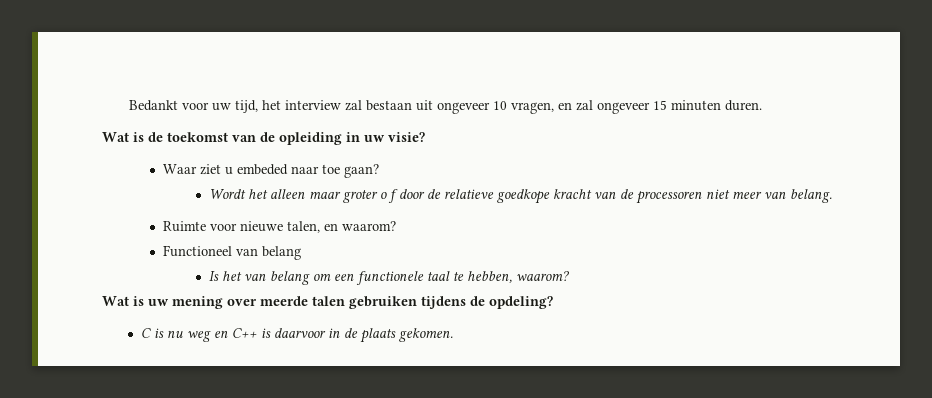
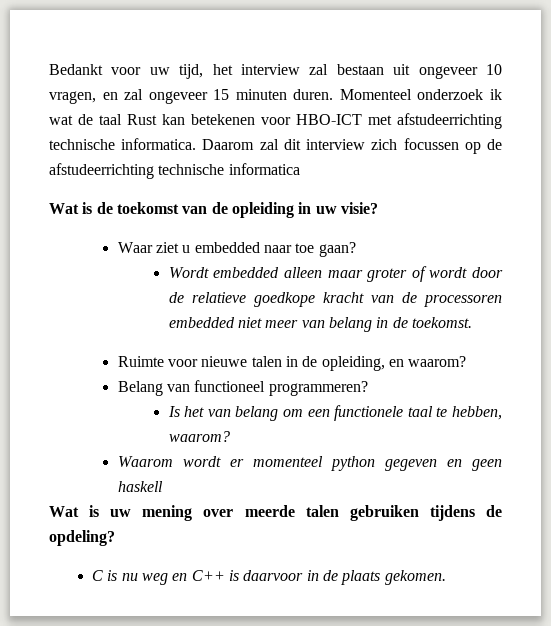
(763, 105) none -> [339,89,502,100] [49,113,502,129] [49,138,503,154] [49,163,300,179] Momenteel onderzoek ik wat de taal Rust kan betekenen voor HBO-ICT met afstudeerrichting technische informatica. Daarom zal dit interview zich focussen op de afstudeerrichting technische informatica
[237,164,289,175] embeded -> [194,242,260,253] embedded
[247,189,268,199] het -> [213,267,280,278] embedded
[379,189,398,203] o f -> [411,266,468,282] of wordt
(702, 197) none -> [168,317,235,328] embedded
[789,189,832,203] belang. -> [328,317,472,332] belang in de toekomst.
[287,221,397,233] [163,245,302,260] talen, en waarom? // Functioneel van belang -> [251,356,467,371] [117,380,368,396] talen in de opleiding, en waarom? // Belang van functioneel programmeren?
(570, 276) none -> [117,456,502,471] [117,481,163,492] // Waarom wordt er momenteel python gegeven en geen haskell

